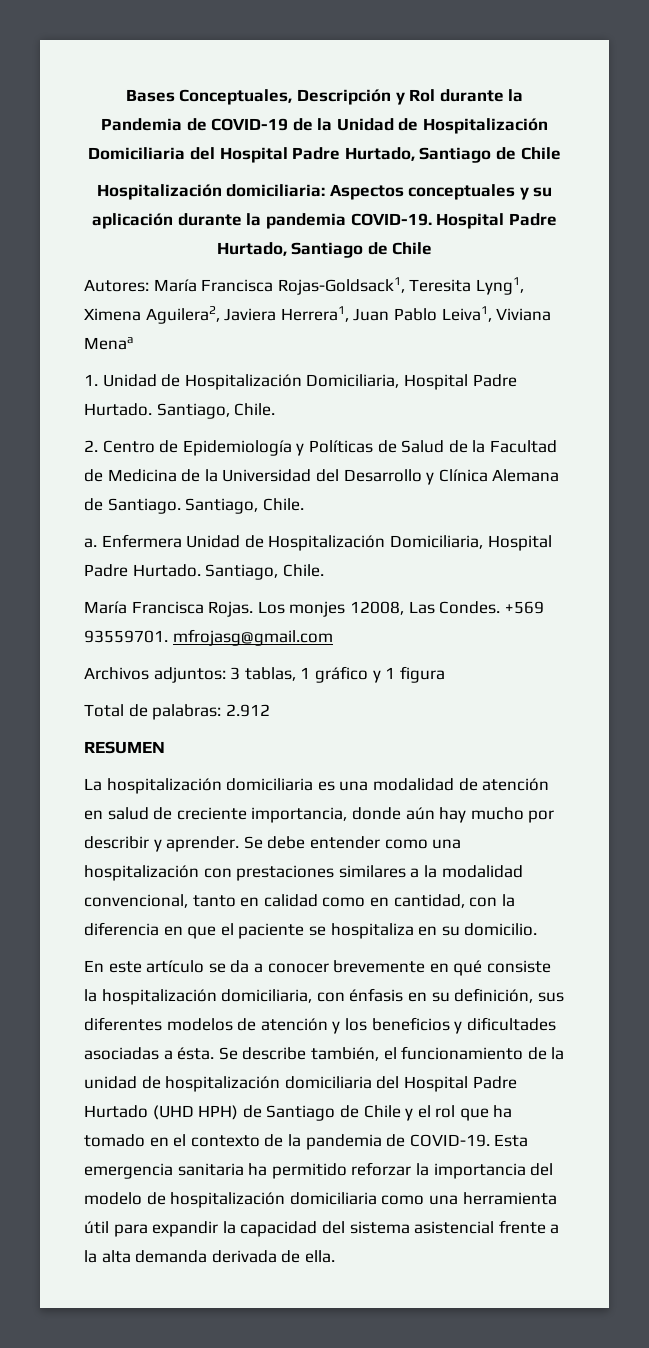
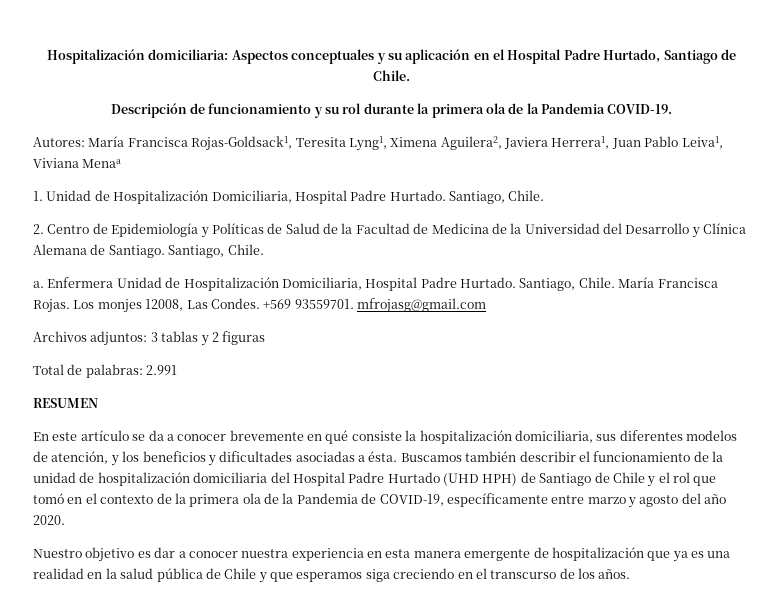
[125,89,524,105] [100,118,549,134] [88,147,561,163] Bases Conceptuales, Descripción y Rol durante la Pandemia de COVID-19 de la Unidad de Hospitalización Domiciliaria del Hospital Padre Hurtado, Santiago de Chile // -> (47, 56) none
[177,213,557,229] [216,242,433,258] durante la pandemia COVID-19. Hospital Padre Hurtado, Santiago de Chile -> [473,49,736,64] [373,70,410,81] [110,103,673,118] en el Hospital Padre Hurtado, Santiago de Chile. // Descripción de funcionamiento y su rol durante la primera ola de la Pandemia COVID-19.
(324, 570) // -> (615, 282) none
[244,666,445,683] tablas, 1 gráfico y 1 figura -> [161,331,266,346] tablas y 2 figuras
[225,704,270,717] 2.912 -> [146,365,178,375] 2.991
[84,778,550,794] [84,807,555,823] [84,836,462,852] [84,865,523,881] [84,894,515,908] [84,922,538,939] // La hospitalización domiciliaria es una modalidad de atención en salud de creciente importancia, donde aún hay mucho por describir y aprender. Se debe entender como una hospitalización con prestaciones similares a la modalidad convencional, tanto en calidad como en cantidad, con la diferencia en que el paciente se hospitaliza en su domicilio. -> (98, 403) none
[316,988,534,1003] con énfasis en su definición, -> (593, 436) none
[260,1018,328,1031] atención -> [51,451,109,464] atención,
[218,1047,379,1061] Se describe también, -> [400,451,576,462] Buscamos también describir
[493,1105,513,1118] [84,1134,145,1147] ha tomado -> [33,493,64,504] tomó
[305,1134,529,1150] [84,1162,554,1179] [84,1192,557,1208] [84,1220,560,1237] [84,1250,335,1263] pandemia de COVID-19. Esta emergencia sanitaria ha permitido reforzar la importancia del modelo de hospitalización domiciliaria como una herramienta útil para expandir la capacidad del sistema asistencial frente a la alta demanda derivada de ella. -> [189,493,727,508] [33,515,65,525] [33,547,731,562] [33,568,631,583] primera ola de la Pandemia de COVID-19, específicamente entre marzo y agosto del año 2020. // Nuestro objetivo es dar a conocer nuestra experiencia en esta manera emergente de hospitalización que ya es una realidad en la salud pública de Chile y que esperamos siga creciendo en el transcurso de los años.

